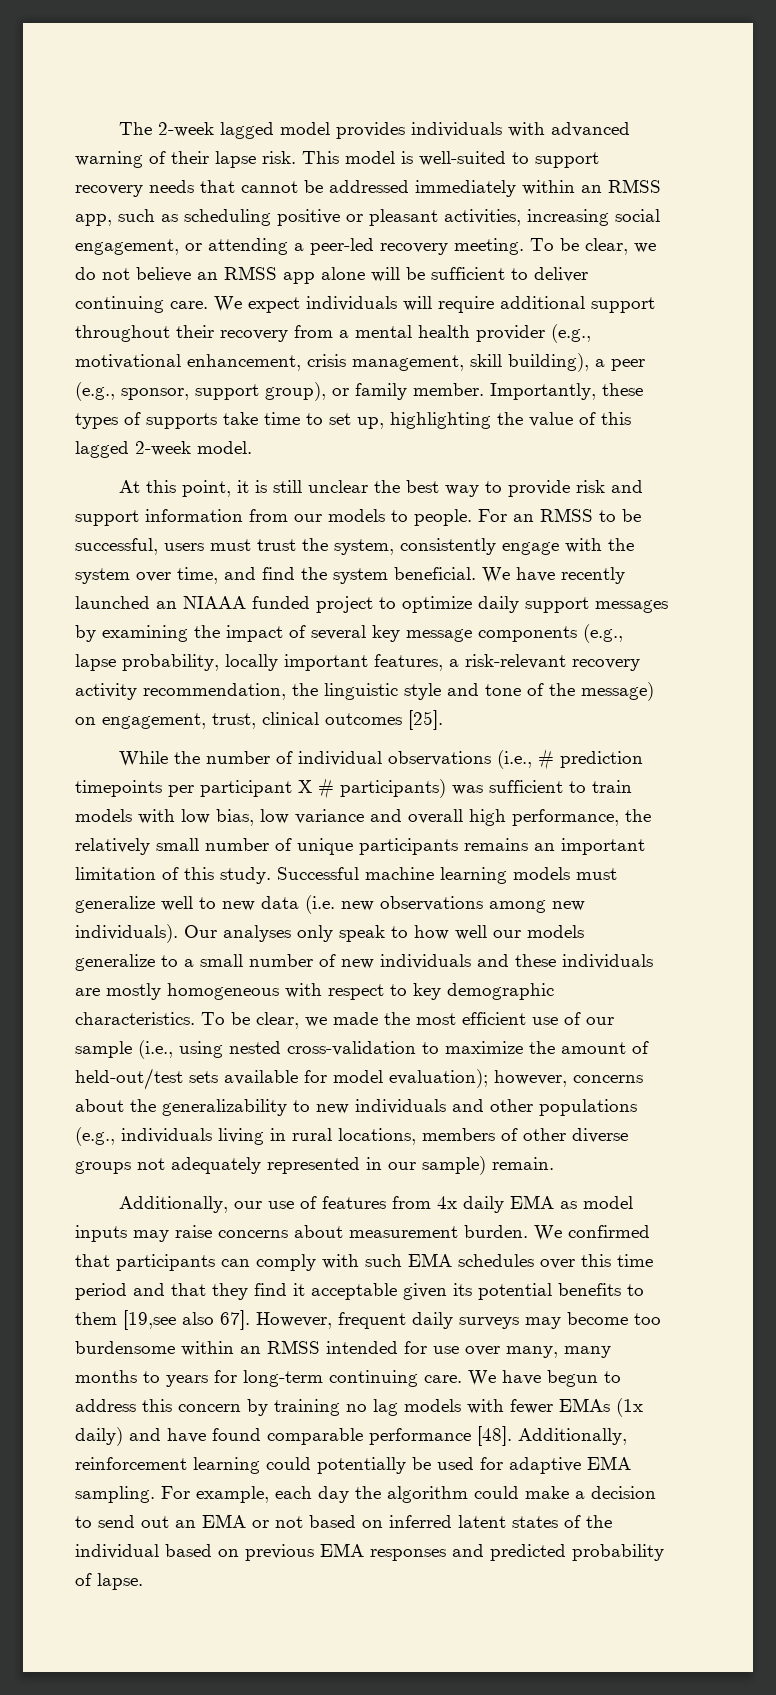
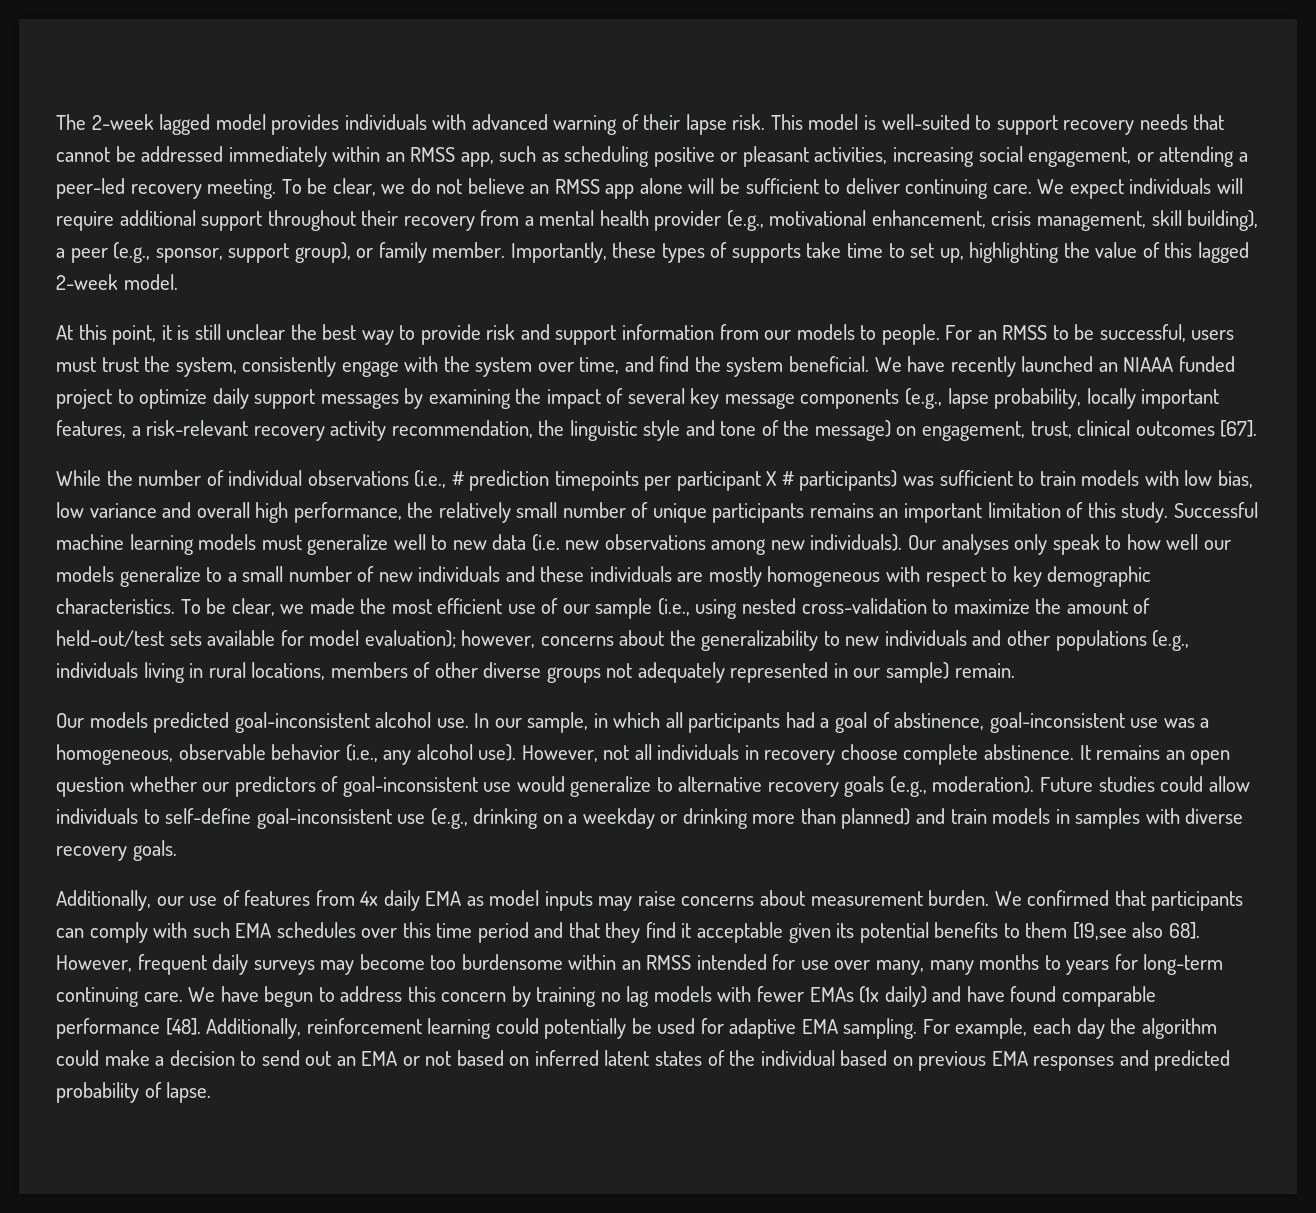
[408,710,443,730] [25]. -> [1220,420,1258,437] [67].
(554, 1163) none -> [56,712,1210,733] [56,744,1231,765] [56,776,1250,797] [56,808,1244,829] [56,840,177,861] // Our models predicted goal-inconsistent alcohol use. In our sample, in which all participants had a goal of abstinence, goal-inconsistent use was a homogeneous, observable behavior (i.e., any alcohol use). However, not all individuals in recovery choose complete abstinence. It remains an open question whether our predictors of goal-inconsistent use would generalize to alternative recovery goals (e.g., moderation). Future studies could allow individuals to self-define goal-inconsistent use (e.g., drinking on a weekday or drinking more than planned) and train models in samples with diverse recovery goals.
[220,1310,250,1330] 67]. -> [1168,922,1200,939] 68].

